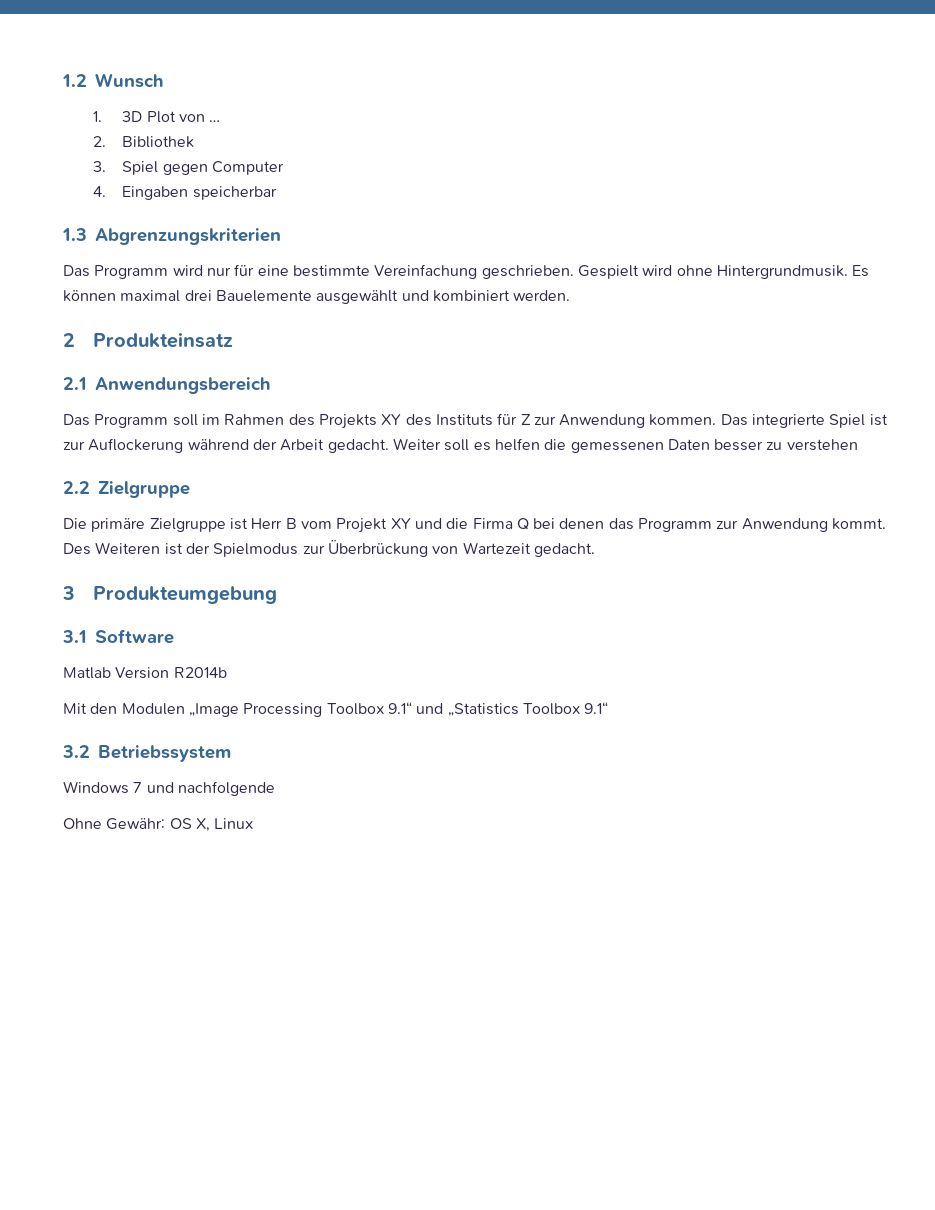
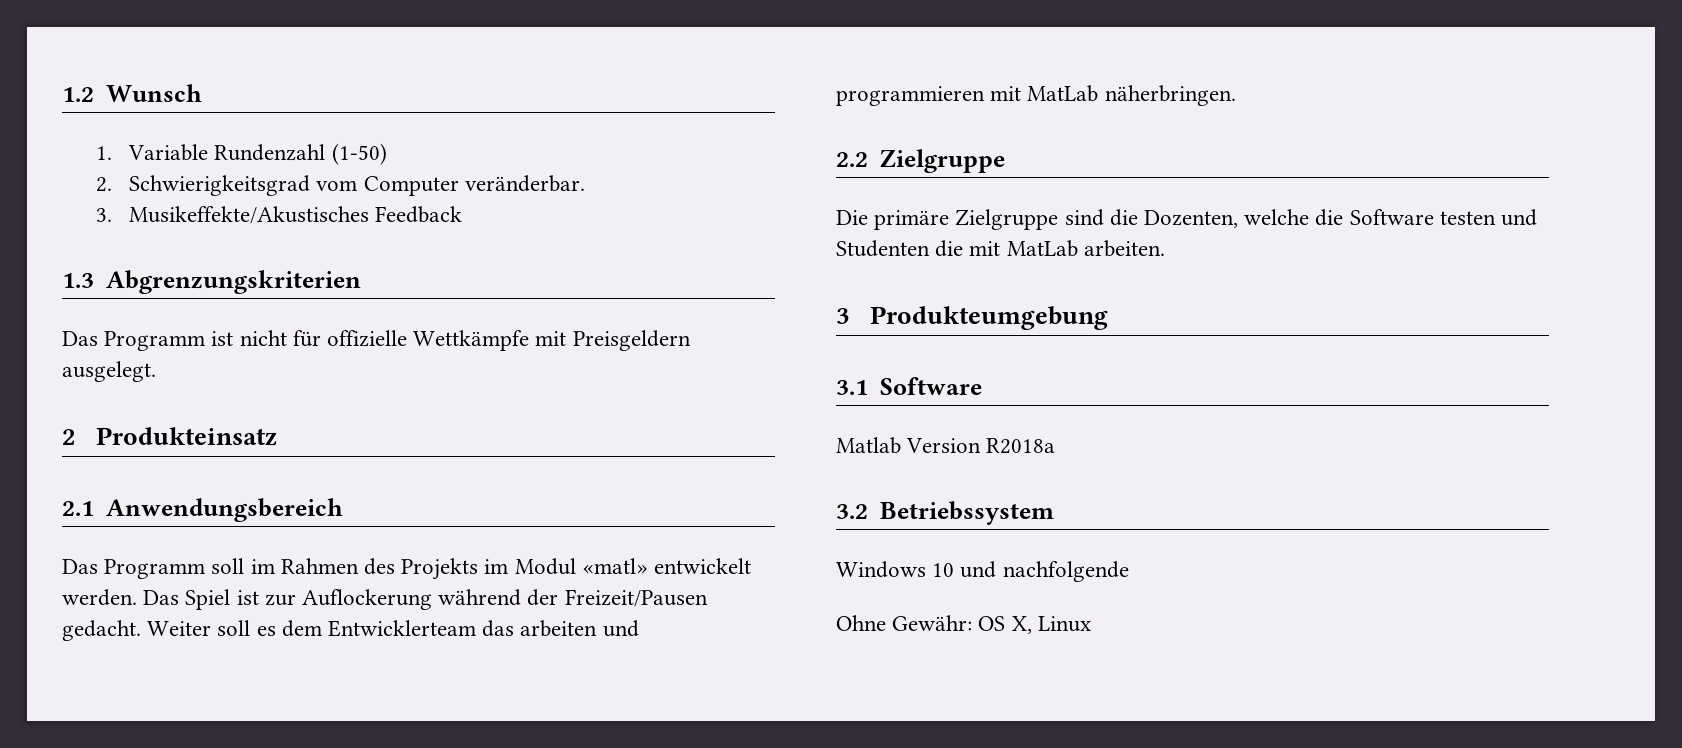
[122,111,221,123] [92,136,195,148] [92,161,284,175] [92,186,277,200] [62,228,281,245] [63,264,870,279] [63,290,571,304] 3D Plot von … // 2. Bibliothek // 3. Spiel gegen Computer // 4. Eingaben speicherbar // 1.3 Abgrenzungskriterien // Das Programm wird nur für eine bestimmte Vereinfachung geschrieben. Gespielt wird ohne Hintergrundmusik. Es können maximal drei Bauelemente ausgewählt und kombiniert werden. -> [128,143,387,165] [95,175,585,196] [95,206,463,224] [62,270,361,294] [62,330,691,351] [62,361,156,382] Variable Rundenzahl (1-50) // 2. Schwierigkeitsgrad vom Computer veränderbar. // 3. Musikeffekte/Akustisches Feedback // 1.3 Abgrenzungskriterien // Das Programm ist nicht für offizielle Wettkämpfe mit Preisgeldern ausgelegt.
[381,413,826,428] XY des Instituts für Z zur Anwendung kommen. Das integrierte -> [484,558,752,575] [62,589,180,606] im Modul «matl» entwickelt werden. Das
[280,439,325,451] Arbeit -> [564,589,708,607] Freizeit/Pausen
[494,438,858,453] helfen die gemessenen Daten besser zu verstehen -> [281,620,639,637] [836,85,1236,106] dem Entwicklerteam das arbeiten und programmieren mit MatLab näherbringen.
[229,518,887,533] [63,540,595,557] ist Herr B vom Projekt XY und die Firma Q bei denen das Programm zur Anwendung kommt. Des Weiteren ist der Spielmodus zur Überbrückung von Wartezeit gedacht. -> [1064,209,1538,228] [836,240,1165,257] sind die Dozenten, welche die Software testen und Studenten die mit MatLab arbeiten.
[173,667,227,678] [63,702,609,717] R2014b // Mit den Modulen „Image Processing Toolbox 9.1“ und „Statistics Toolbox 9.1“ -> [986,438,1056,454] R2018a
[133,782,143,793] 7 -> [932,563,955,577] 10

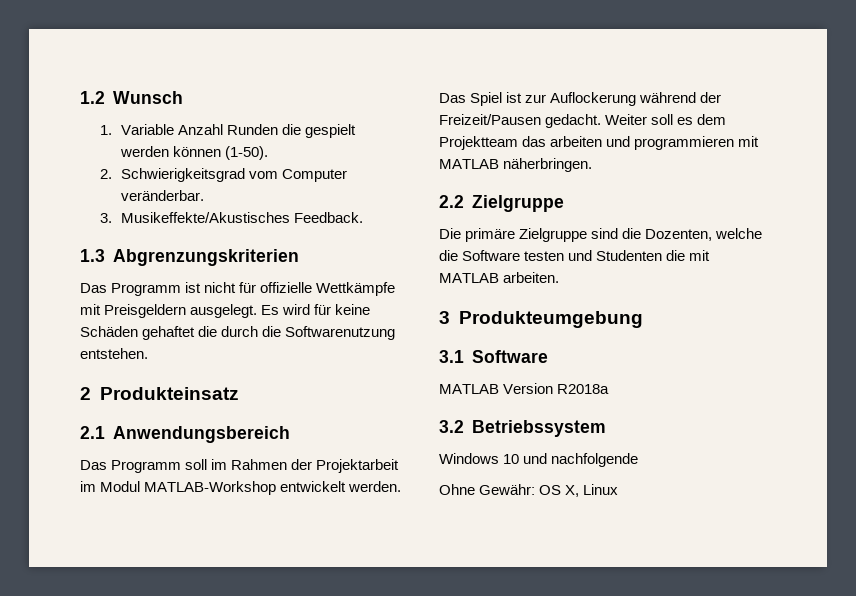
[214,143,387,165] Rundenzahl (1-50) -> [177,124,356,138] [119,146,268,160] Anzahl Runden die gespielt werden können (1-50).
[375,206,463,223] Feedback -> [293,212,363,223] Feedback.
(156, 371) none -> [261,304,371,315] [80,326,396,340] [80,348,148,359] Es wird für keine Schäden gehaftet die durch die Softwarenutzung entstehen.
[364,558,479,580] des Projekts -> [291,459,400,473] der Projektarbeit
[581,558,648,574] «matl» -> [144,481,277,495] MATLAB-Workshop
[328,620,477,637] Entwicklerteam -> [439,136,518,150] Projektteam
[1027,85,1099,102] MatLab -> [439,159,499,169] MATLAB
[1006,240,1078,257] MatLab -> [439,273,499,283] MATLAB
[836,437,901,454] Matlab -> [439,384,499,394] MATLAB

